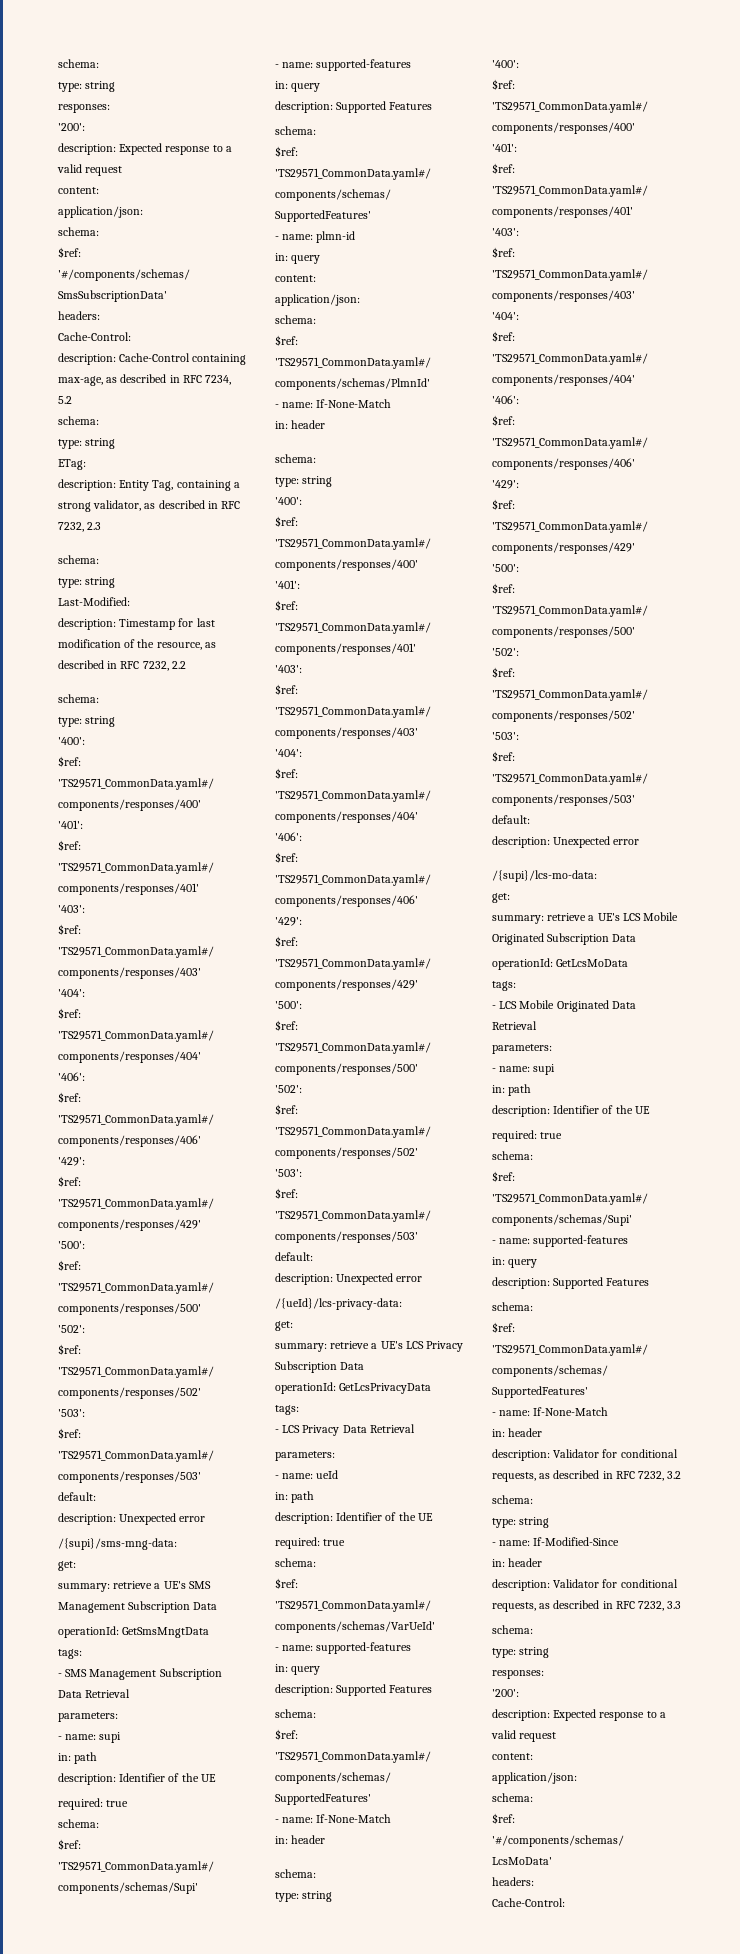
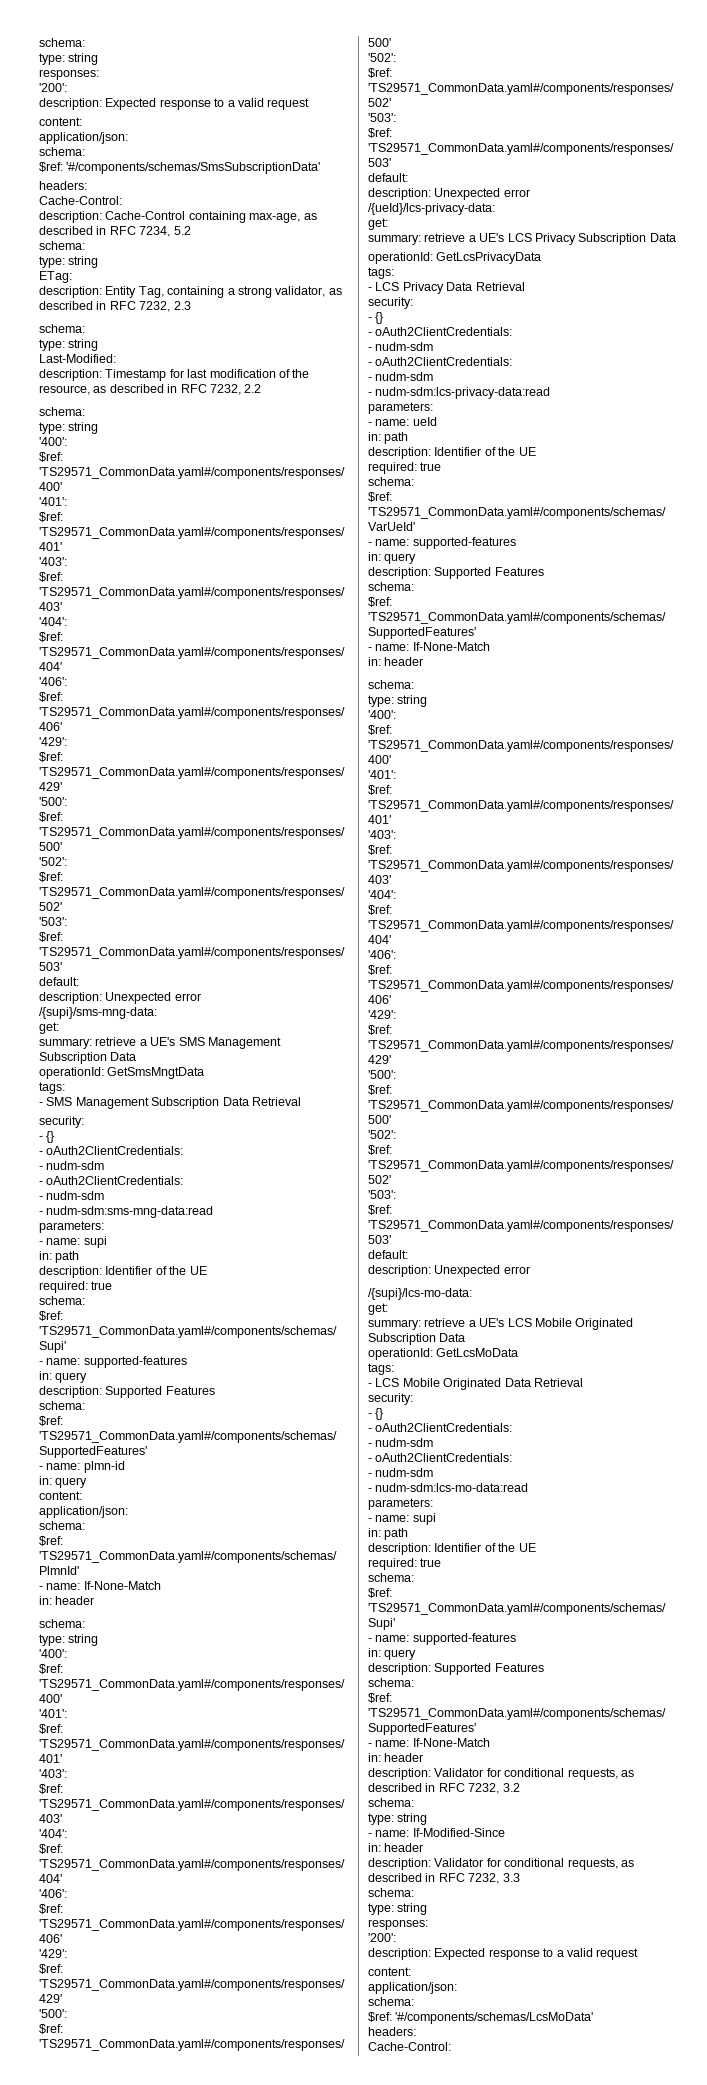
(131, 1693) none -> [39,1116,84,1128] [39,1131,55,1143] [39,1146,184,1155] [39,1161,105,1170] [39,1176,184,1185] [39,1191,105,1200] [39,1206,214,1218] // security: // - {} // - oAuth2ClientCredentials: // - nudm-sdm // - oAuth2ClientCredentials: // - nudm-sdm // - nudm-sdm:sms-mng-data:read
(415, 1428) none -> [368,297,413,309] [368,312,384,324] [368,327,513,336] [368,342,434,351] [368,357,513,366] [368,372,434,381] [368,387,551,399] // security: // - {} // - oAuth2ClientCredentials: // - nudm-sdm // - oAuth2ClientCredentials: // - nudm-sdm // - nudm-sdm:lcs-privacy-data:read
(537, 1025) none -> [368,1393,413,1405] [368,1408,384,1420] [368,1423,513,1432] [368,1438,434,1447] [368,1453,513,1462] [368,1468,434,1477] [368,1483,529,1492] // security: // - {} // - oAuth2ClientCredentials: // - nudm-sdm // - oAuth2ClientCredentials: // - nudm-sdm // - nudm-sdm:lcs-mo-data:read

